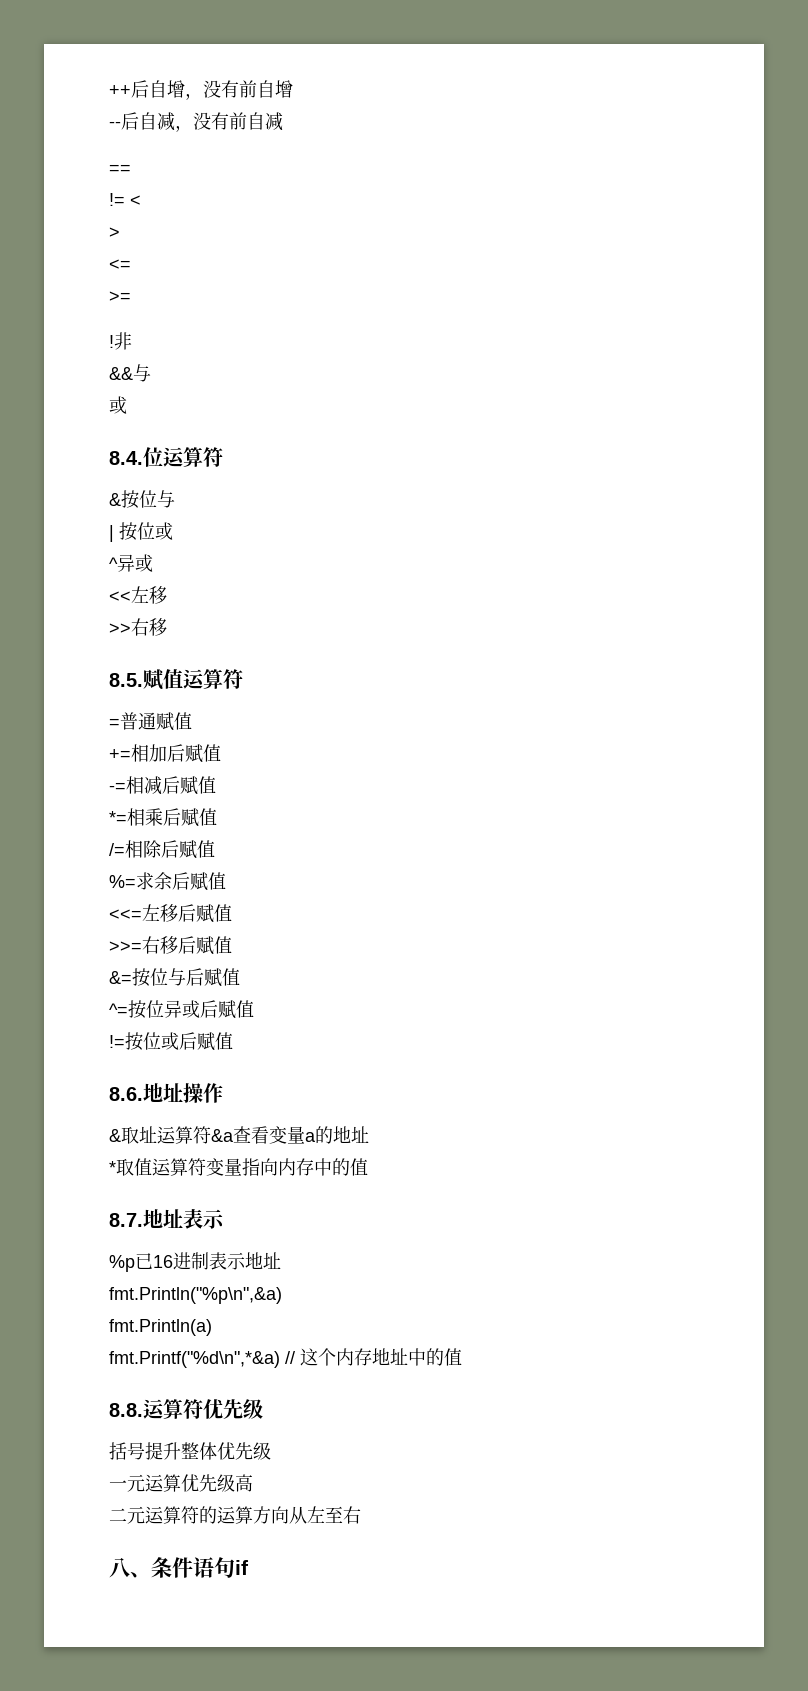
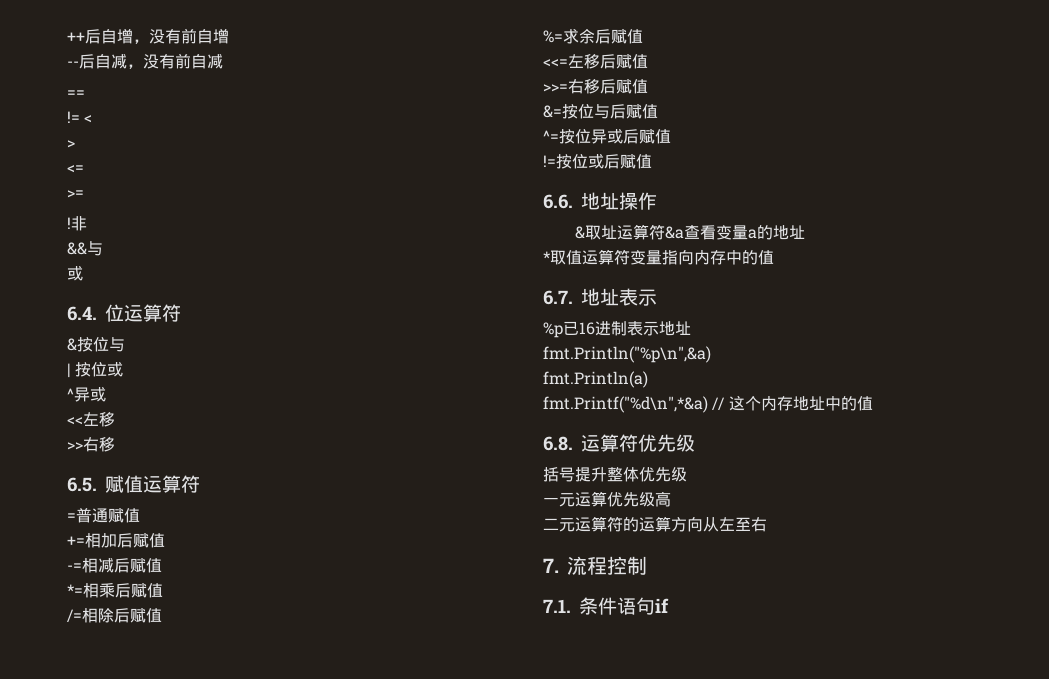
[109,451,143,465] 8.4. -> [67,306,97,321] 6.4.
[109,673,143,687] 8.5. -> [67,477,97,492] 6.5.
[109,1087,143,1101] 8.6. -> [543,194,573,209] 6.6.
[109,1213,143,1227] 8.7. -> [543,290,573,305] 6.7.
[109,1403,143,1417] 8.8. -> [543,436,573,451] 6.8.
[109,1557,151,1578] 八、 -> [543,556,647,575] [543,599,571,613] 7.流程控制 // 7.1.

